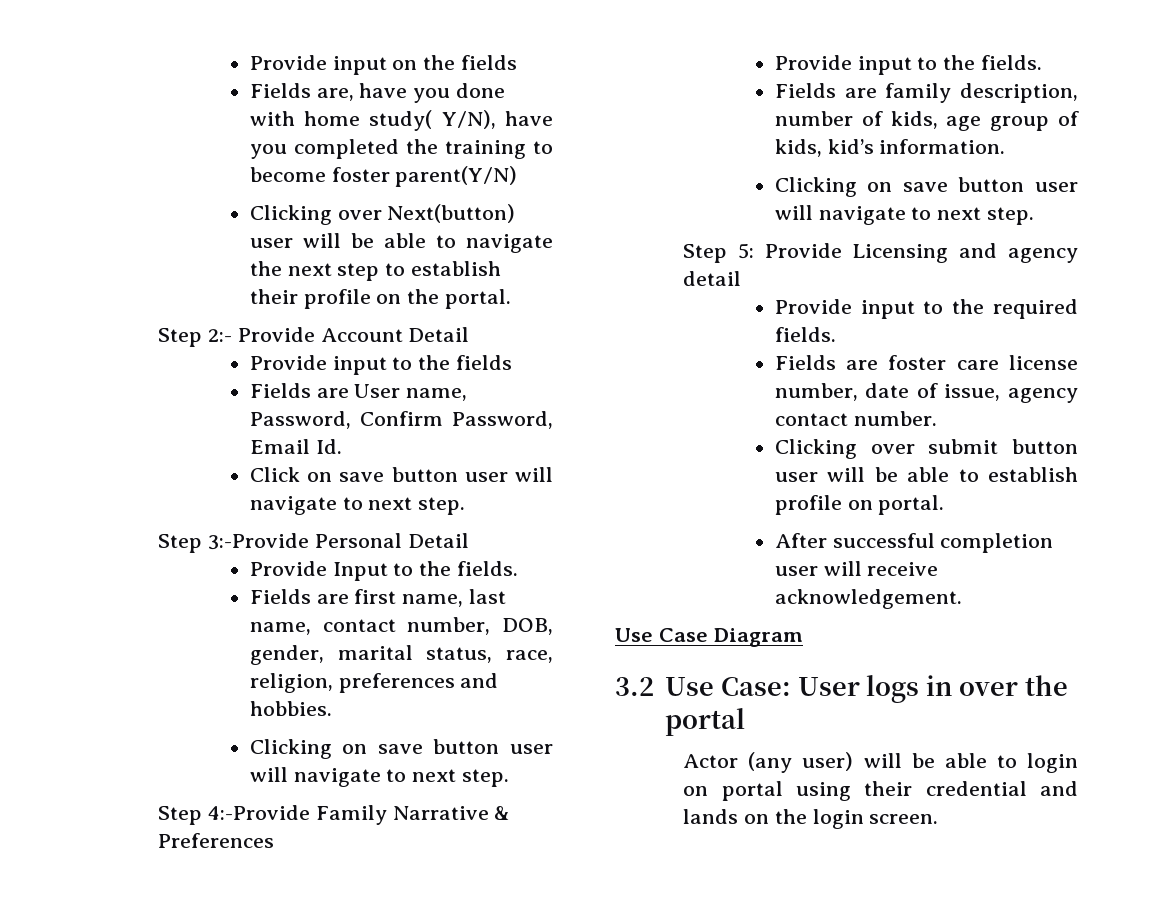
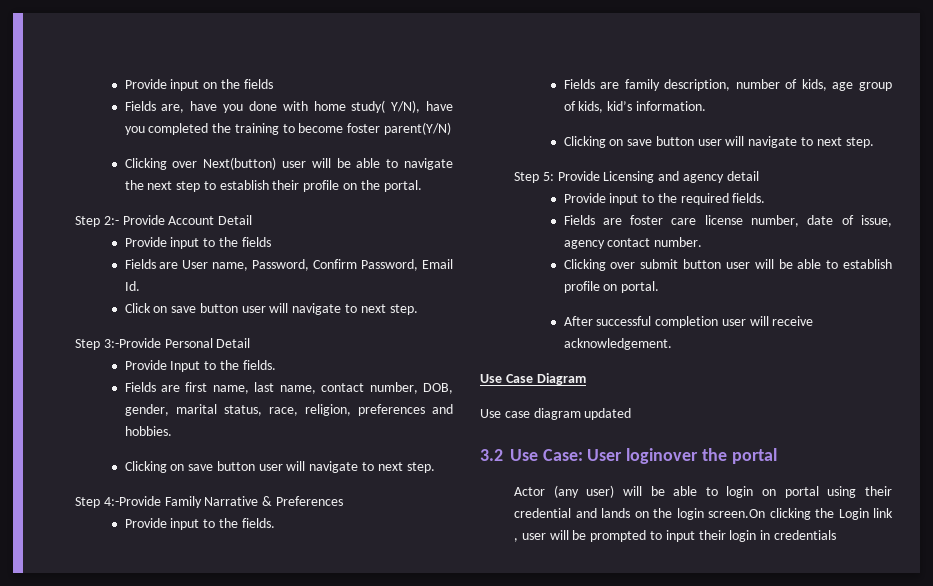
(803, 637) none -> [480,408,632,420] // Use case diagram updated
[866,675,1019,703] logs in over -> [626,448,699,464] loginover
[869,814,939,824] screen. -> [708,508,893,520] [514,530,836,542] screen.On clicking the Login link , user will be prompted to input their login in credentials

